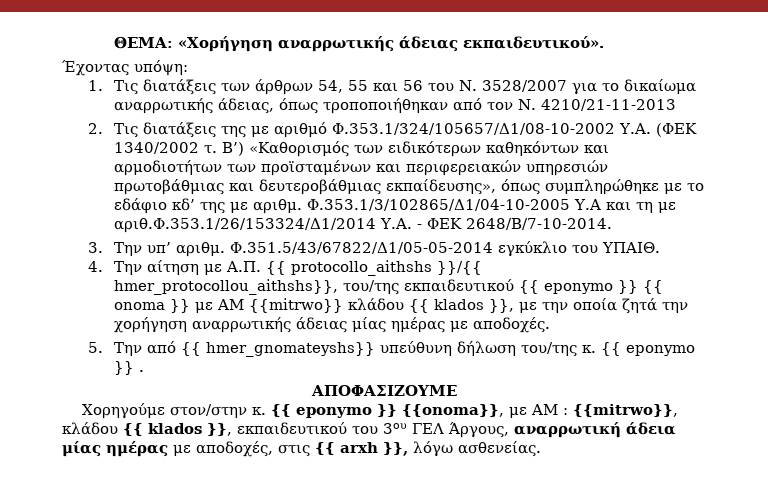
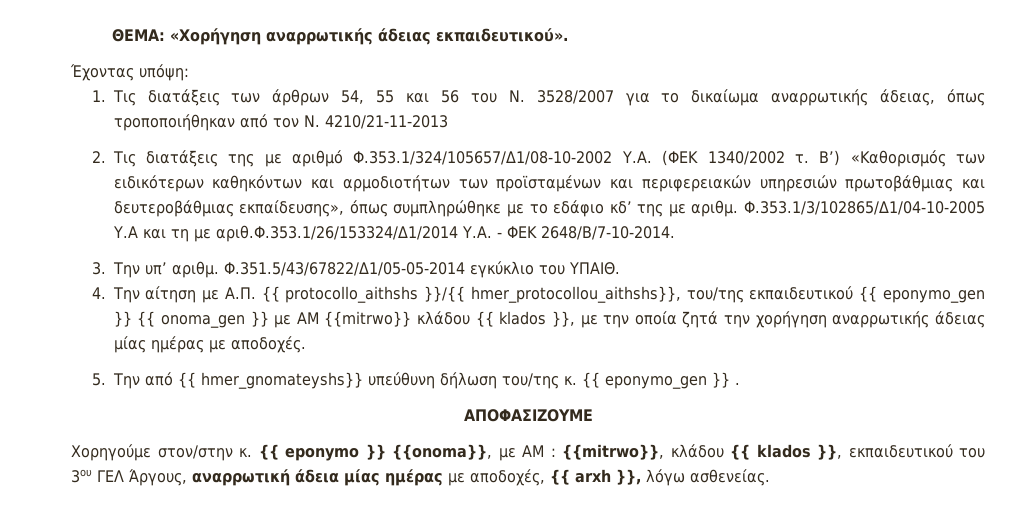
[543,283,613,294] eponymo -> [882,290,985,303] eponymo_gen
[113,302,165,310] onoma -> [160,315,245,328] onoma_gen
[625,345,695,356] eponymo -> [604,376,707,389] eponymo_gen
[278,445,310,457] στις -> (545, 477) none

